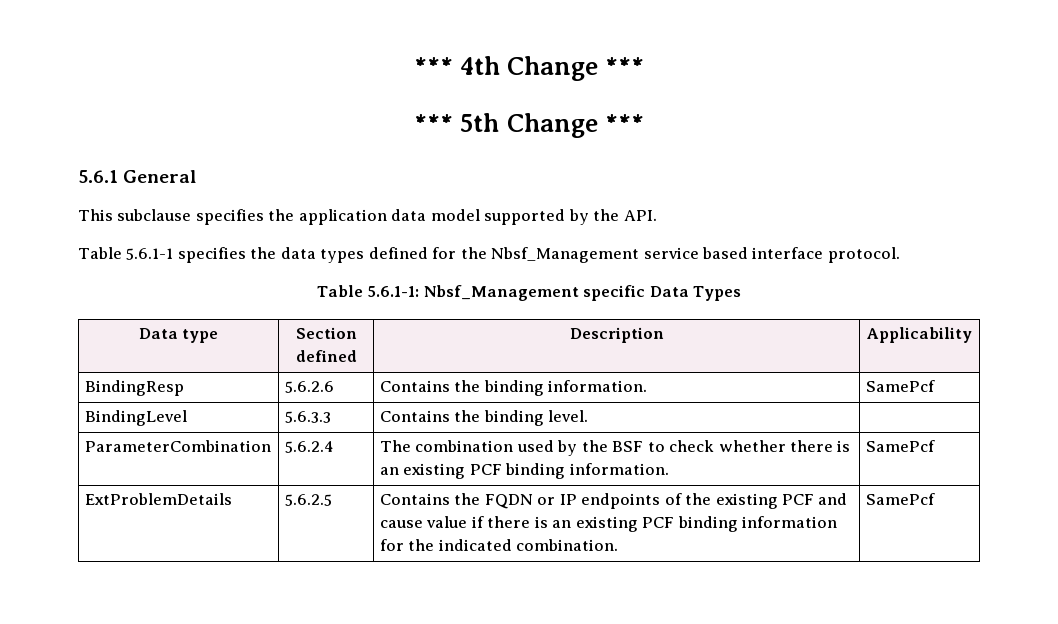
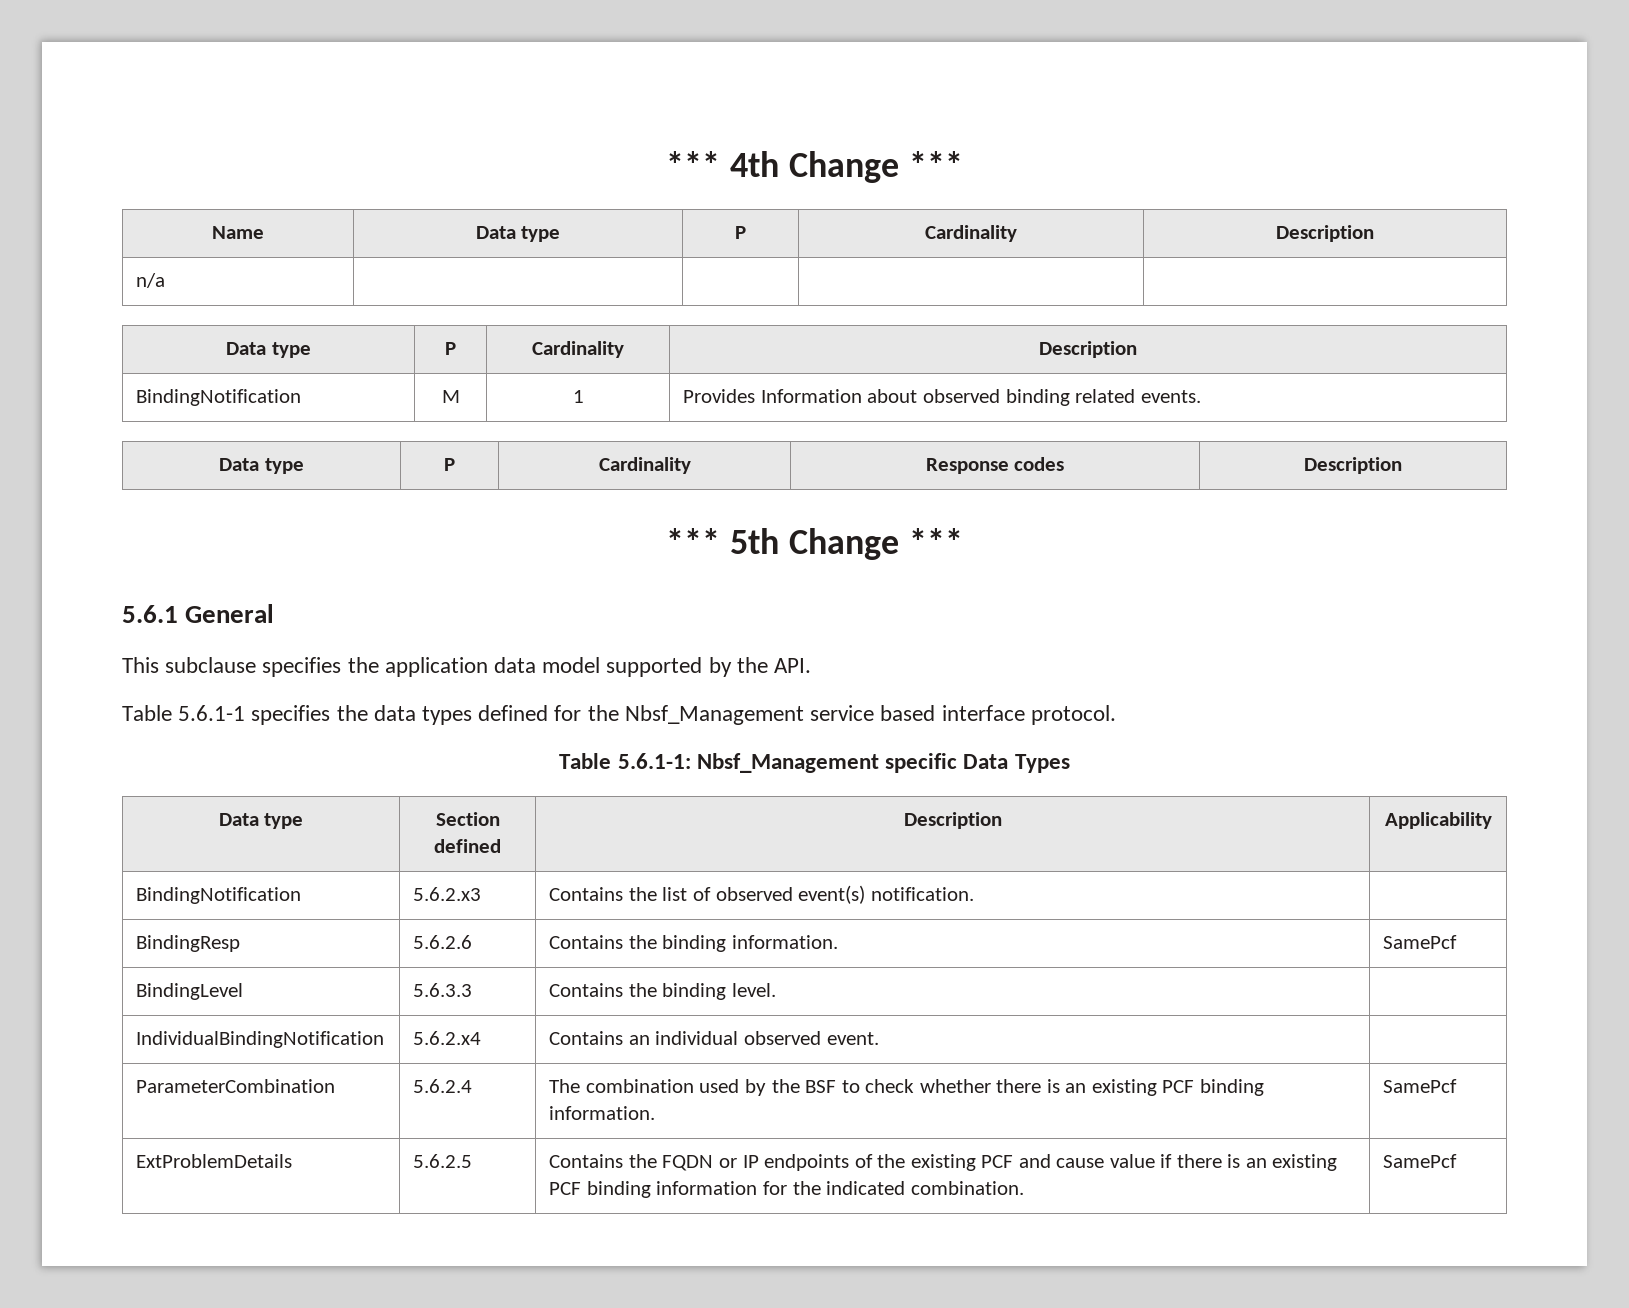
(645, 66) none -> [212,226,264,239] [475,226,561,242] [735,226,746,239] [925,225,1017,242] [1276,225,1374,242] [136,273,166,288] [226,342,311,358] [445,342,456,355] [532,341,624,358] [1039,341,1137,358] [136,389,302,406] [441,390,460,403] [572,390,584,403] [683,389,1201,406] [219,458,304,474] [444,458,455,471] [598,457,691,474] [925,457,1065,474] [1304,457,1402,474] // Name | Data type | P | Cardinality | Description // n/a | | | | // Data type | P | Cardinality | Description // BindingNotification | M | 1 | Provides Information about observed binding related events. // Data type | P | Cardinality | Response codes | Description
(972, 335) none -> [136,887,302,904] [413,887,482,901] [549,885,974,904] // BindingNotification | 5.6.2.x3 | Contains the list of observed event(s) notification. |
(589, 416) none -> [136,1031,385,1048] [413,1031,482,1045] [549,1031,879,1045] // IndividualBindingNotification | 5.6.2.x4 | Contains an individual observed event. |

